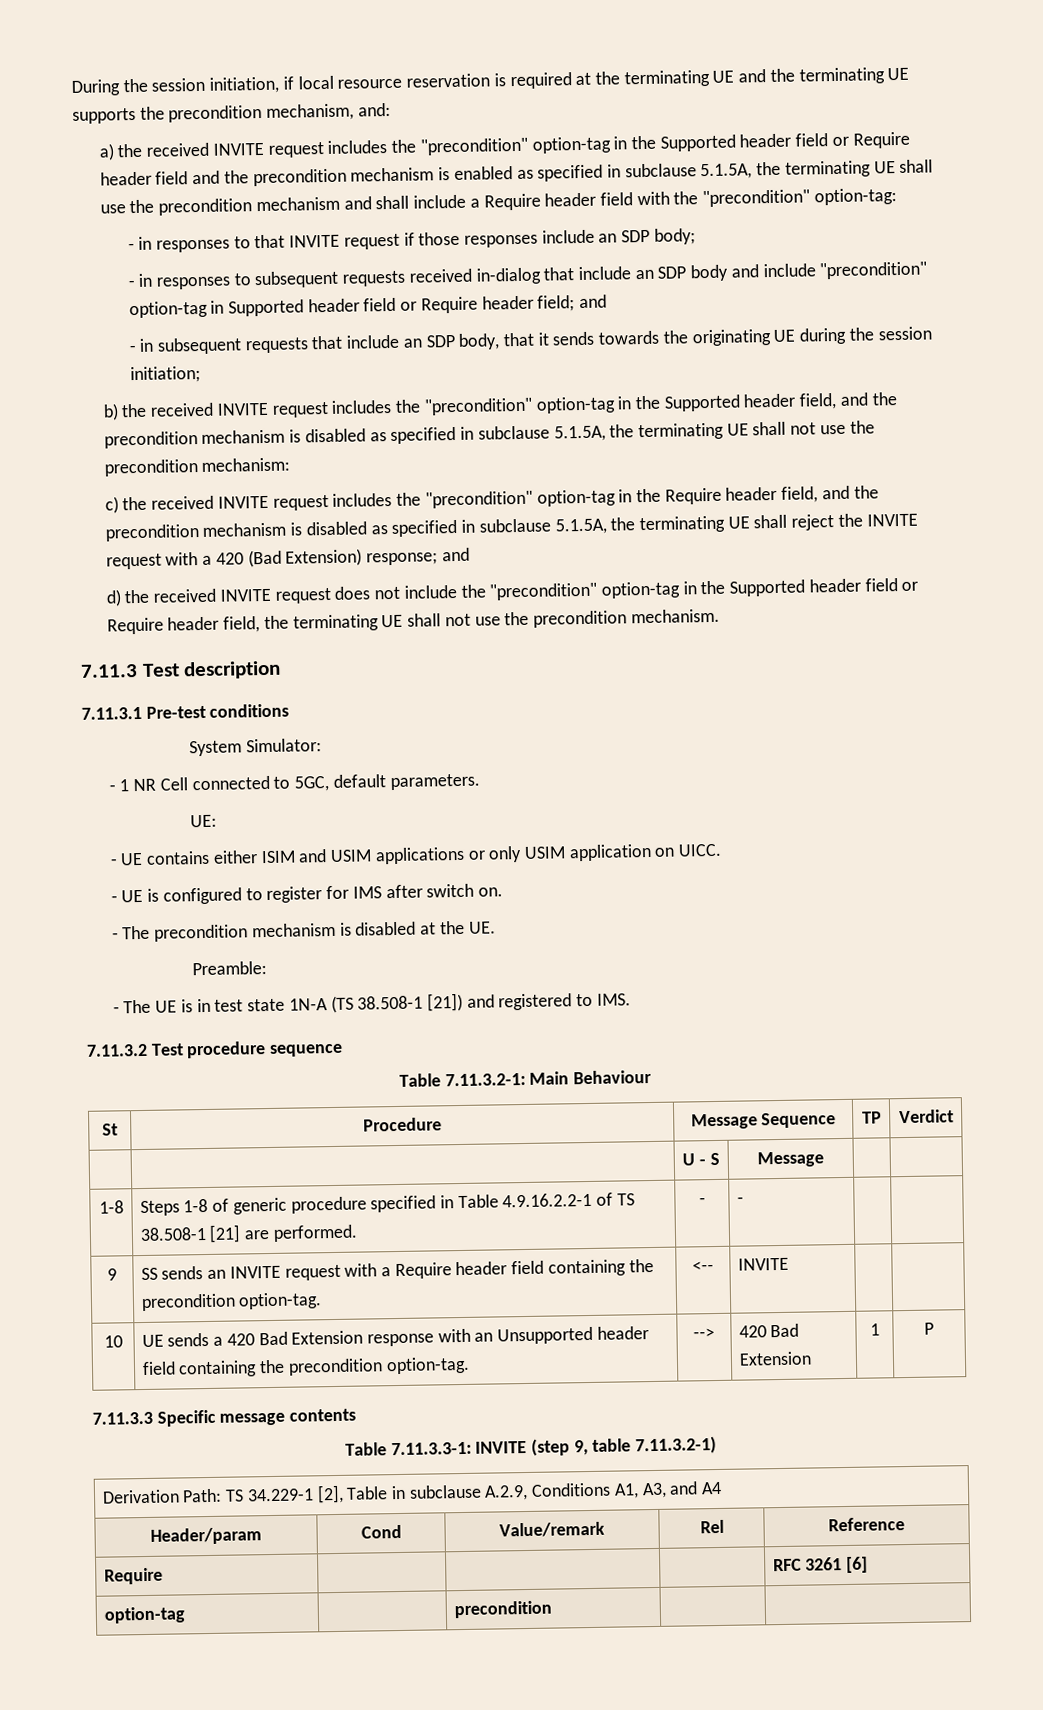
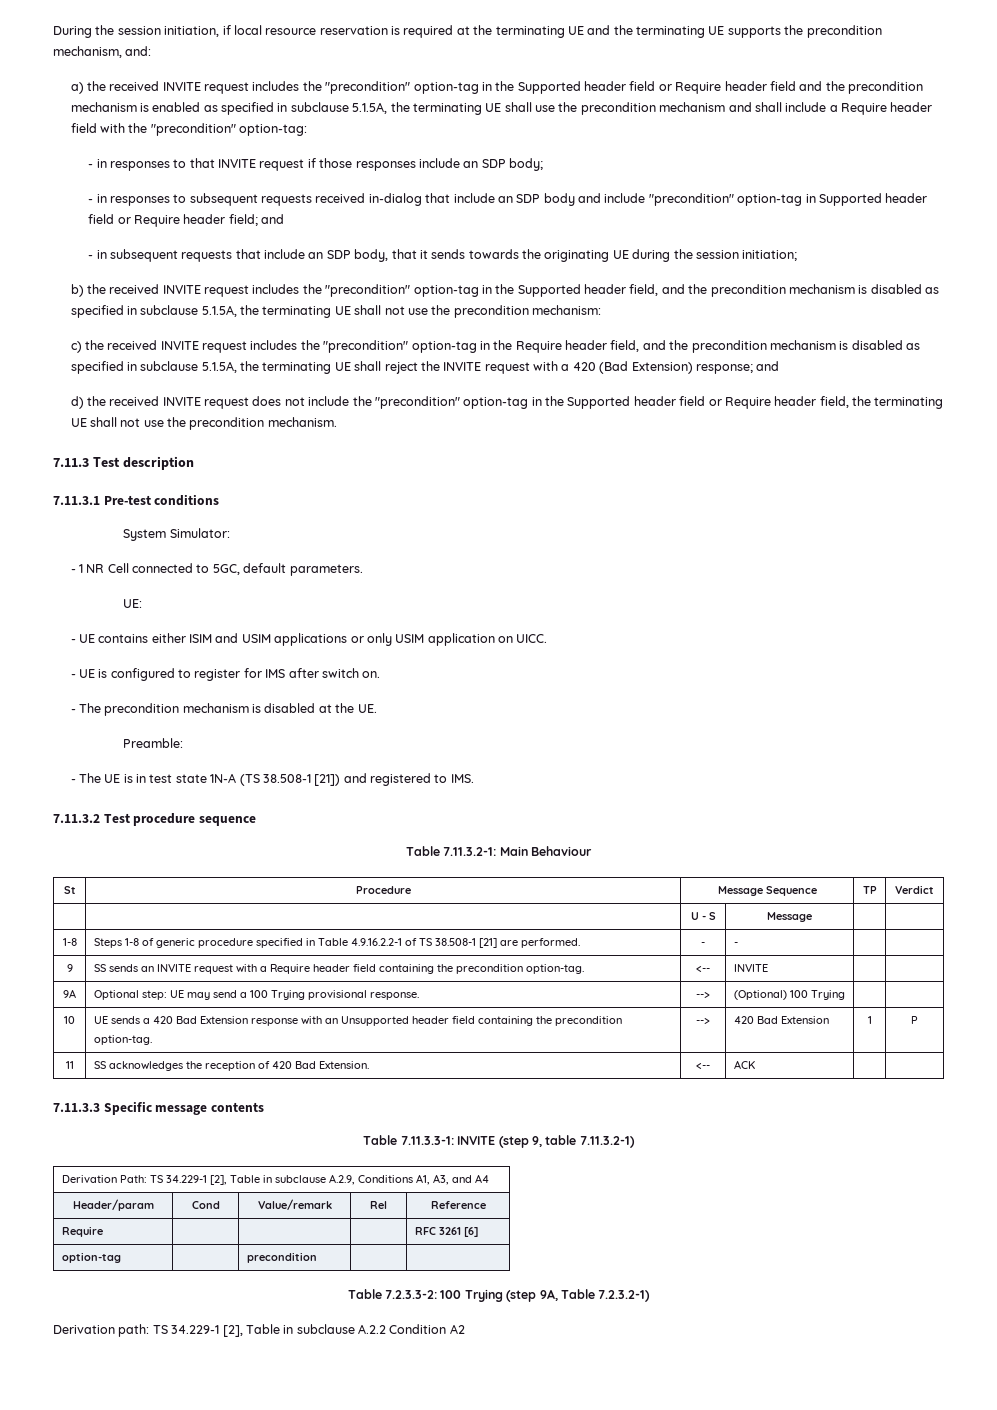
(789, 1264) none -> [63,989,76,998] [93,990,419,1000] [696,992,710,998] [733,990,845,1000] // 9A | Optional step: UE may send a 100 Trying provisional response. | --> | (Optional) 100 Trying | |
(934, 1328) none -> [65,1061,74,1069] [93,1061,369,1071] [696,1063,710,1069] [733,1060,755,1069] // 11 | SS acknowledges the reception of 420 Bad Extension. | <-- | ACK | |
(552, 1609) none -> [347,1289,651,1302] [53,1324,465,1337] // Table 7.2.3.3-2: 100 Trying (step 9A, Table 7.2.3.2-1) // Derivation path: TS 34.229-1 [2], Table in subclause A.2.2 Condition A2

